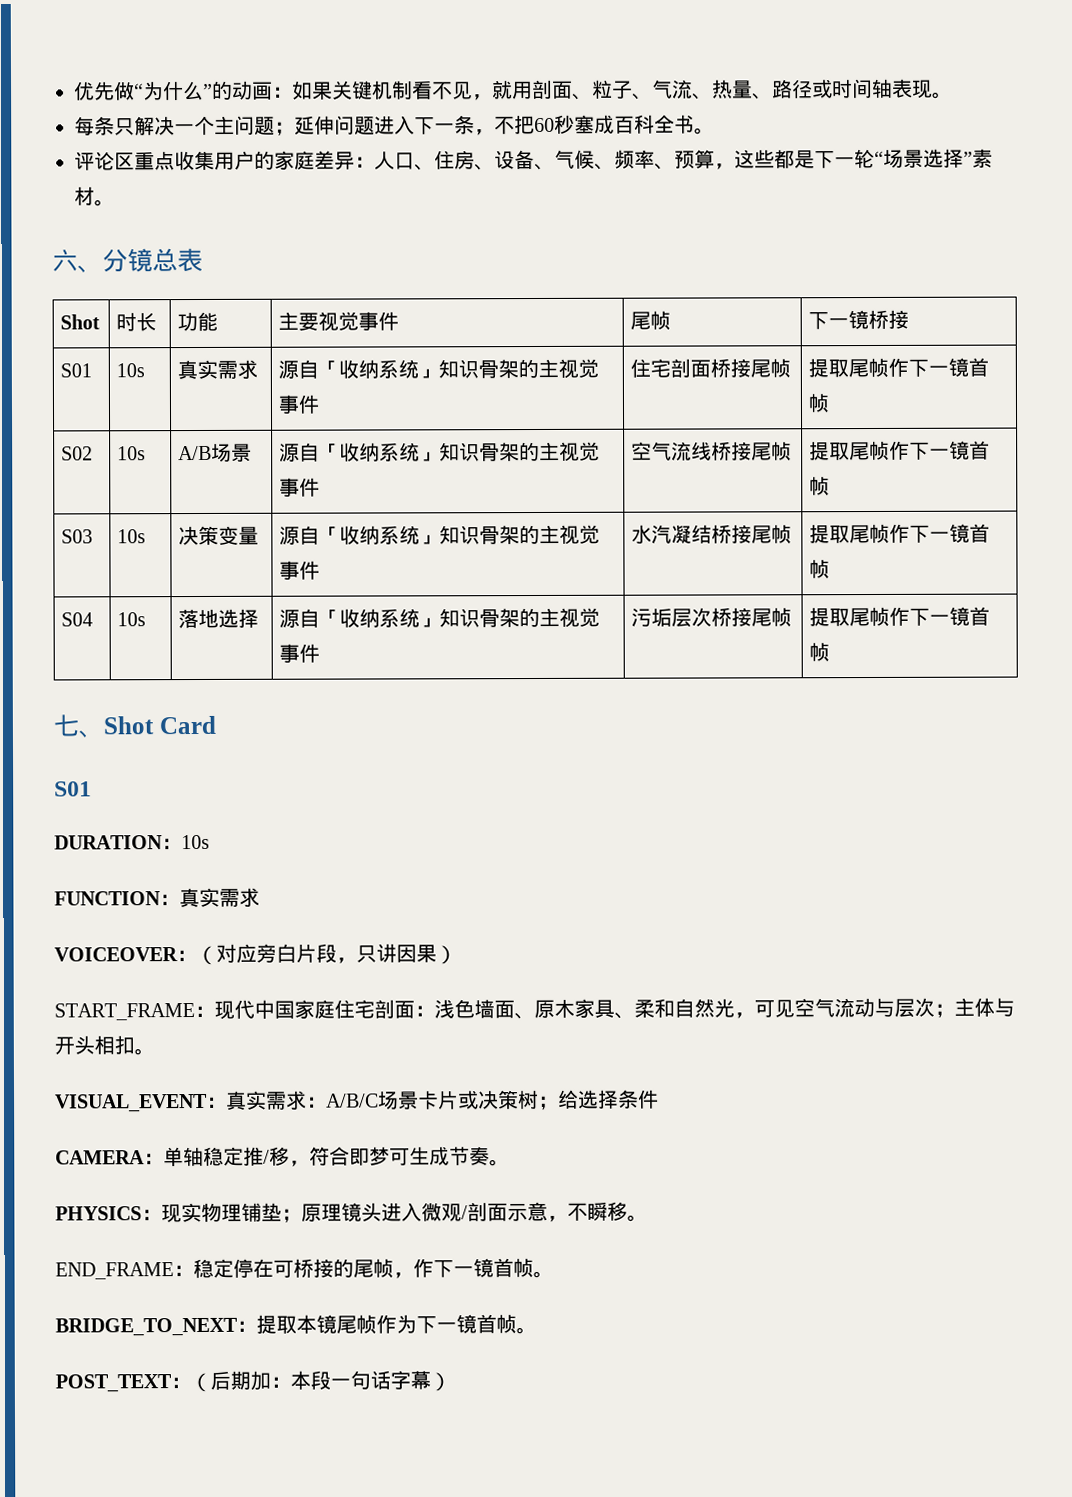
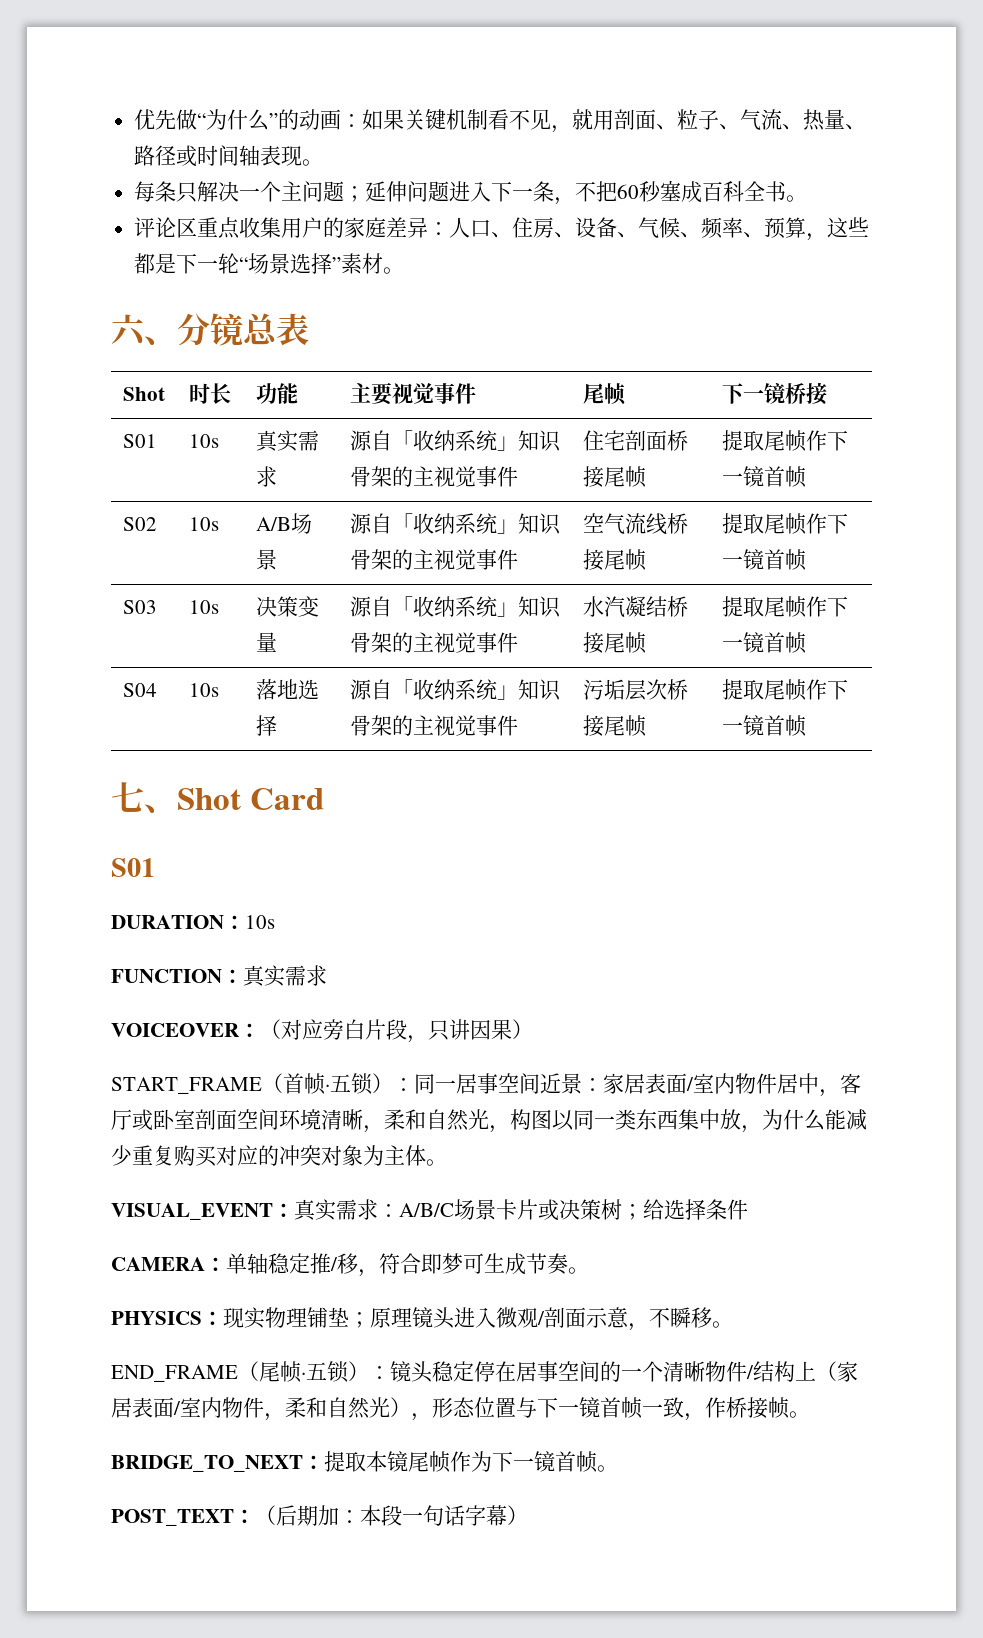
[194,997,1015,1020] [54,1035,135,1055] ：现代中国家庭住宅剖面：浅色墙面、原木家具、柔和自然光，可见空气流动与层次；主体与开头相扣 -> [262,1073,861,1097] [111,1109,867,1133] [111,1145,426,1167] （首帧·五锁）：同一居事空间近景：家居表面/室内物件居中，客厅或卧室剖面空间环境清晰，柔和自然光，构图以同一类东西集中放，为什么能减少重复购买对应的冲突对象为主体
[173,1258,514,1279] ：稳定停在可桥接的尾帧，作下一镜首 -> [238,1361,858,1383] [111,1397,768,1421] （尾帧·五锁）：镜头稳定停在居事空间的一个清晰物件/结构上（家居表面/室内物件，柔和自然光），形态位置与下一镜首帧一致，作桥接

